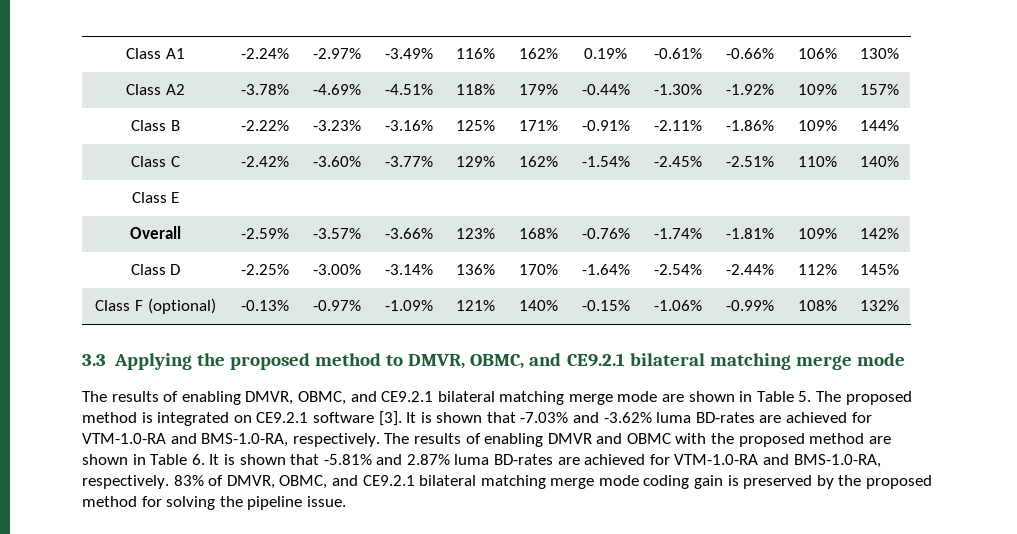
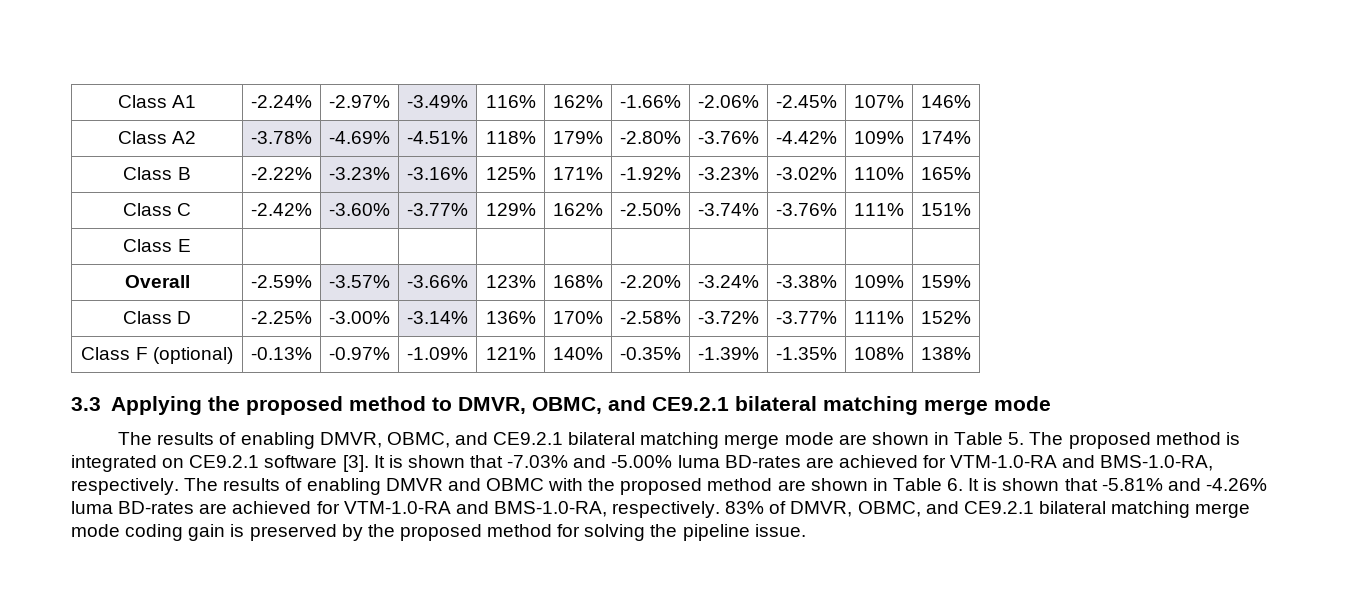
[584,48,627,59] [653,48,702,59] [725,48,774,59] [797,48,837,59] [860,48,899,59] 0.19% | -0.61% | -0.66% | 106% | 130% -> [620,95,681,108] [698,95,759,108] [776,95,837,108] [854,95,904,108] [921,95,971,108] -1.66% | -2.06% | -2.45% | 107% | 146%
[581,84,630,95] [653,84,702,95] [725,84,774,95] [797,84,837,95] [860,84,899,95] -0.44% | -1.30% | -1.92% | 109% | 157% -> [620,131,681,144] [698,131,759,144] [776,131,837,144] [854,131,904,144] [921,131,971,144] -2.80% | -3.76% | -4.42% | 109% | 174%
[581,120,630,131] [653,120,702,131] [725,120,774,131] [797,120,837,131] [860,120,899,131] -0.91% | -2.11% | -1.86% | 109% | 144% -> [620,167,681,180] [698,167,759,180] [776,167,837,180] [854,167,904,180] [921,167,971,180] -1.92% | -3.23% | -3.02% | 110% | 165%
[581,156,630,167] [653,156,702,167] [725,156,774,167] [797,156,837,167] [860,156,899,167] -1.54% | -2.45% | -2.51% | 110% | 140% -> [620,203,681,216] [698,203,759,216] [776,203,837,216] [854,203,904,216] [921,203,971,216] -2.50% | -3.74% | -3.76% | 111% | 151%
[581,228,630,239] [653,228,702,239] [725,228,774,239] [797,228,837,239] [860,228,899,239] -0.76% | -1.74% | -1.81% | 109% | 142% -> [620,275,681,288] [698,275,759,288] [776,275,837,288] [854,275,904,288] [921,275,971,288] -2.20% | -3.24% | -3.38% | 109% | 159%
[581,264,630,275] [653,264,702,275] [725,264,774,275] [797,264,837,275] [860,264,899,275] -1.64% | -2.54% | -2.44% | 112% | 145% -> [620,311,681,324] [698,311,759,324] [776,311,837,324] [854,311,904,324] [921,311,971,324] -2.58% | -3.72% | -3.77% | 111% | 152%
[581,300,630,311] [653,300,702,311] [725,300,774,311] -0.15% | -1.06% | -0.99% -> [620,347,681,360] [698,347,759,360] [776,347,837,360] -0.35% | -1.39% | -1.35%
[860,300,899,311] 132% -> [921,347,971,360] 138%
[603,412,652,423] -3.62% -> [611,455,673,468] -5.00%
[406,454,450,465] 2.87% -> [1205,478,1267,491] -4.26%

